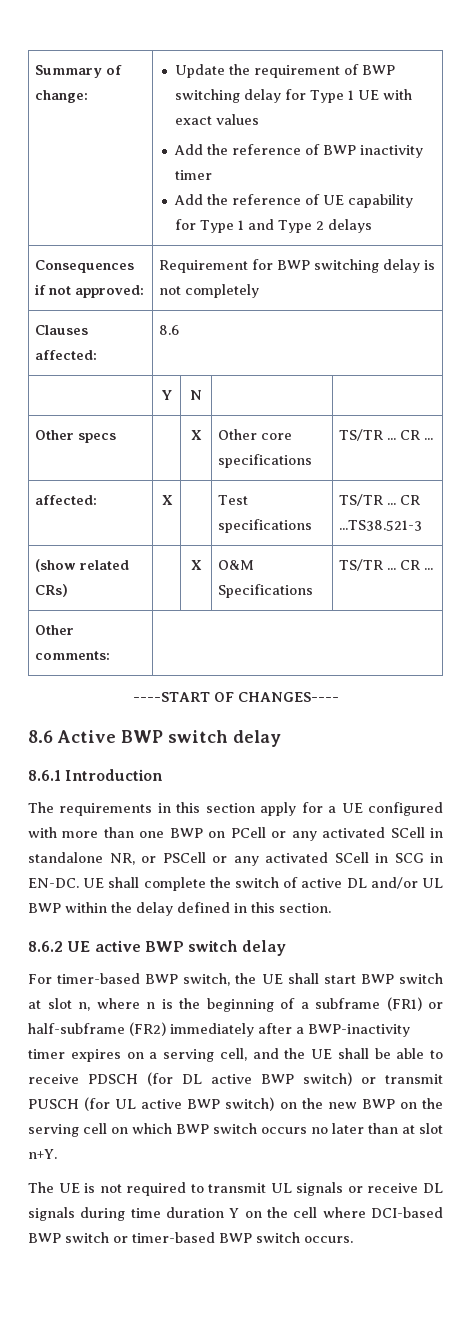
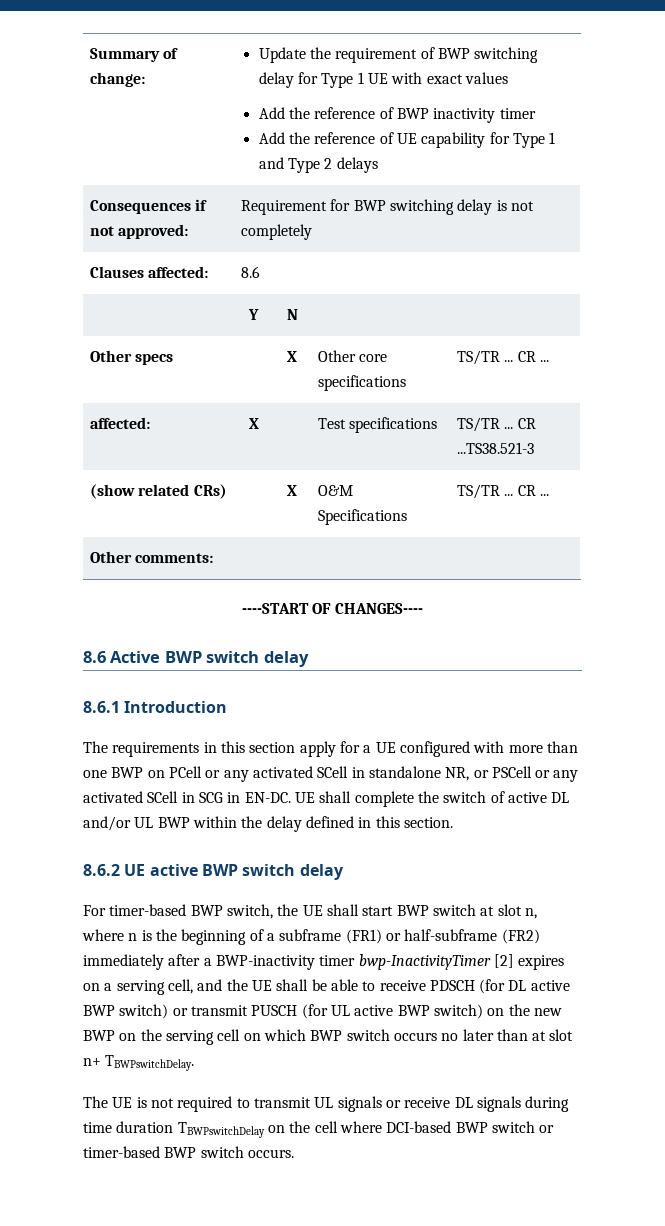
(65, 1054) none -> [358,954,514,970] bwp-InactivityTimer [2]
[28,1149,57,1159] n+Y. -> [83,1055,195,1071] n+ TBWPswitchDelay.
[229,1208,240,1218] Y -> [177,1122,265,1138] TBWPswitchDelay

